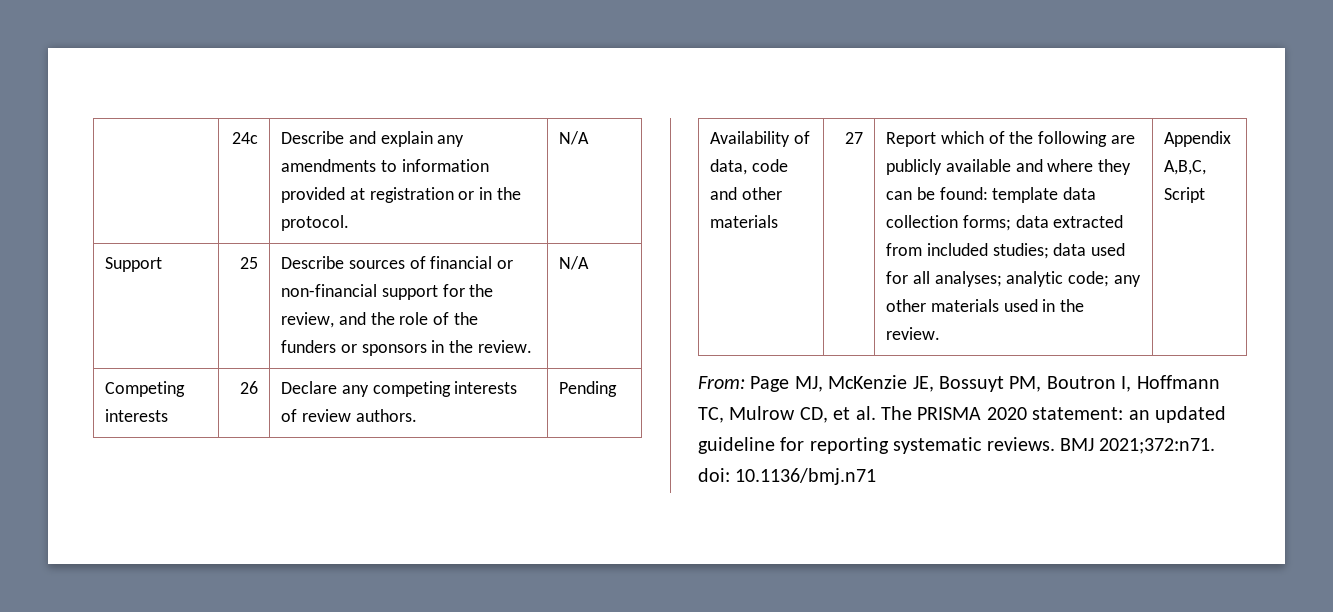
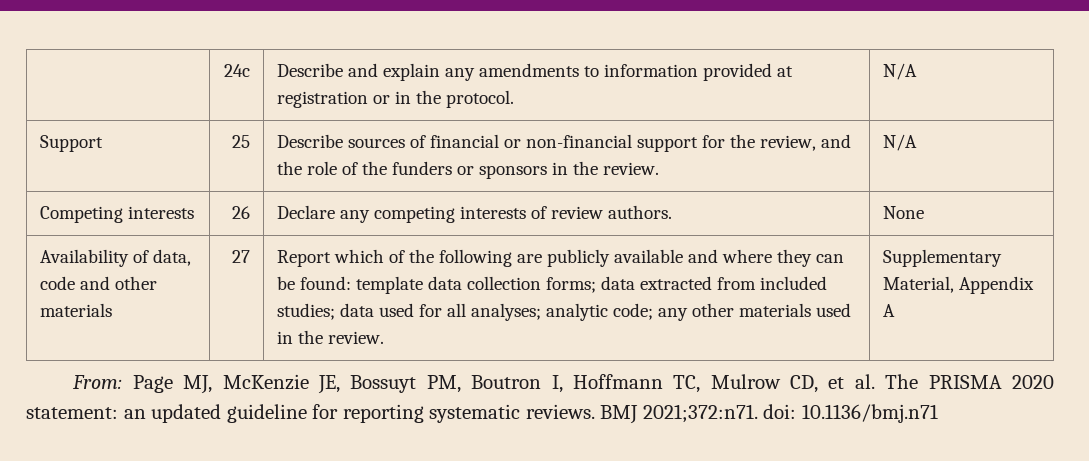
[558,381,617,397] | Pending -> [882,206,924,219] | None
[1163,131,1231,147] [1163,160,1206,175] [1163,187,1205,203] Appendix A,B,C, Script -> [882,249,1002,267] [882,276,1034,294] [882,304,895,317] Supplementary Material, Appendix A

